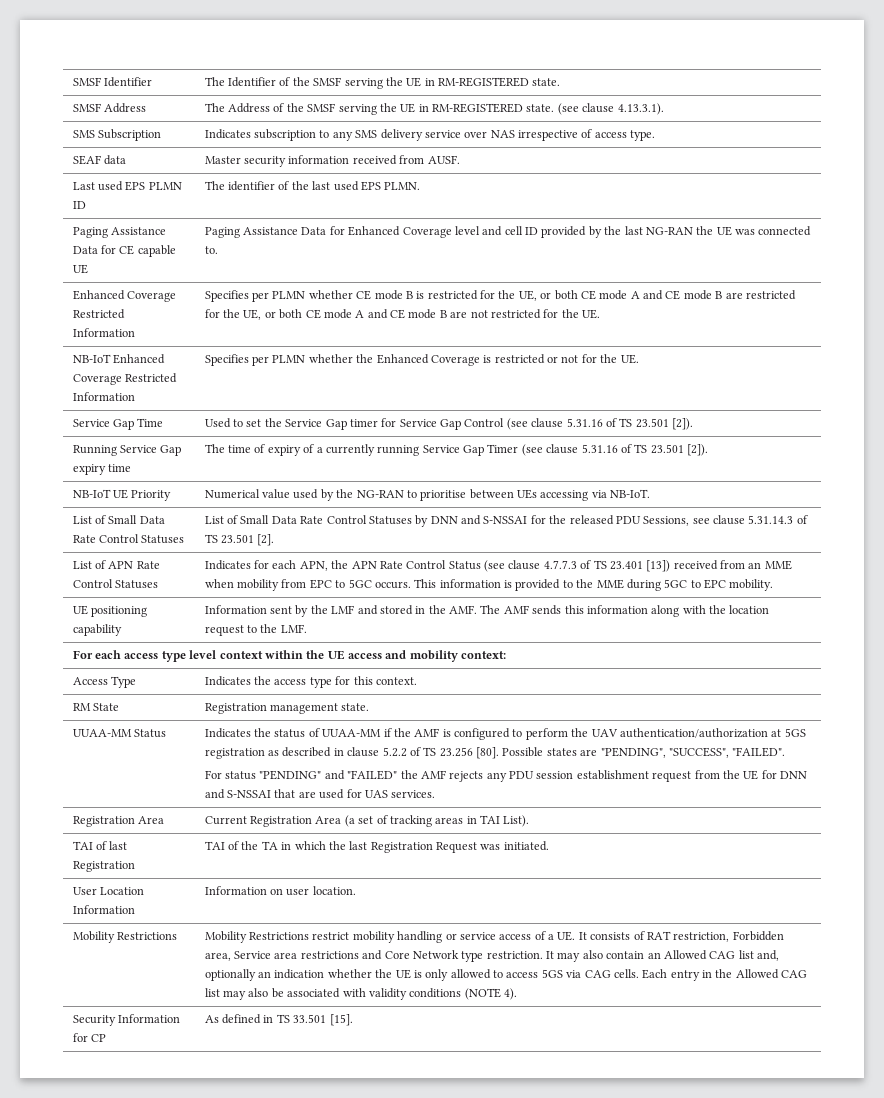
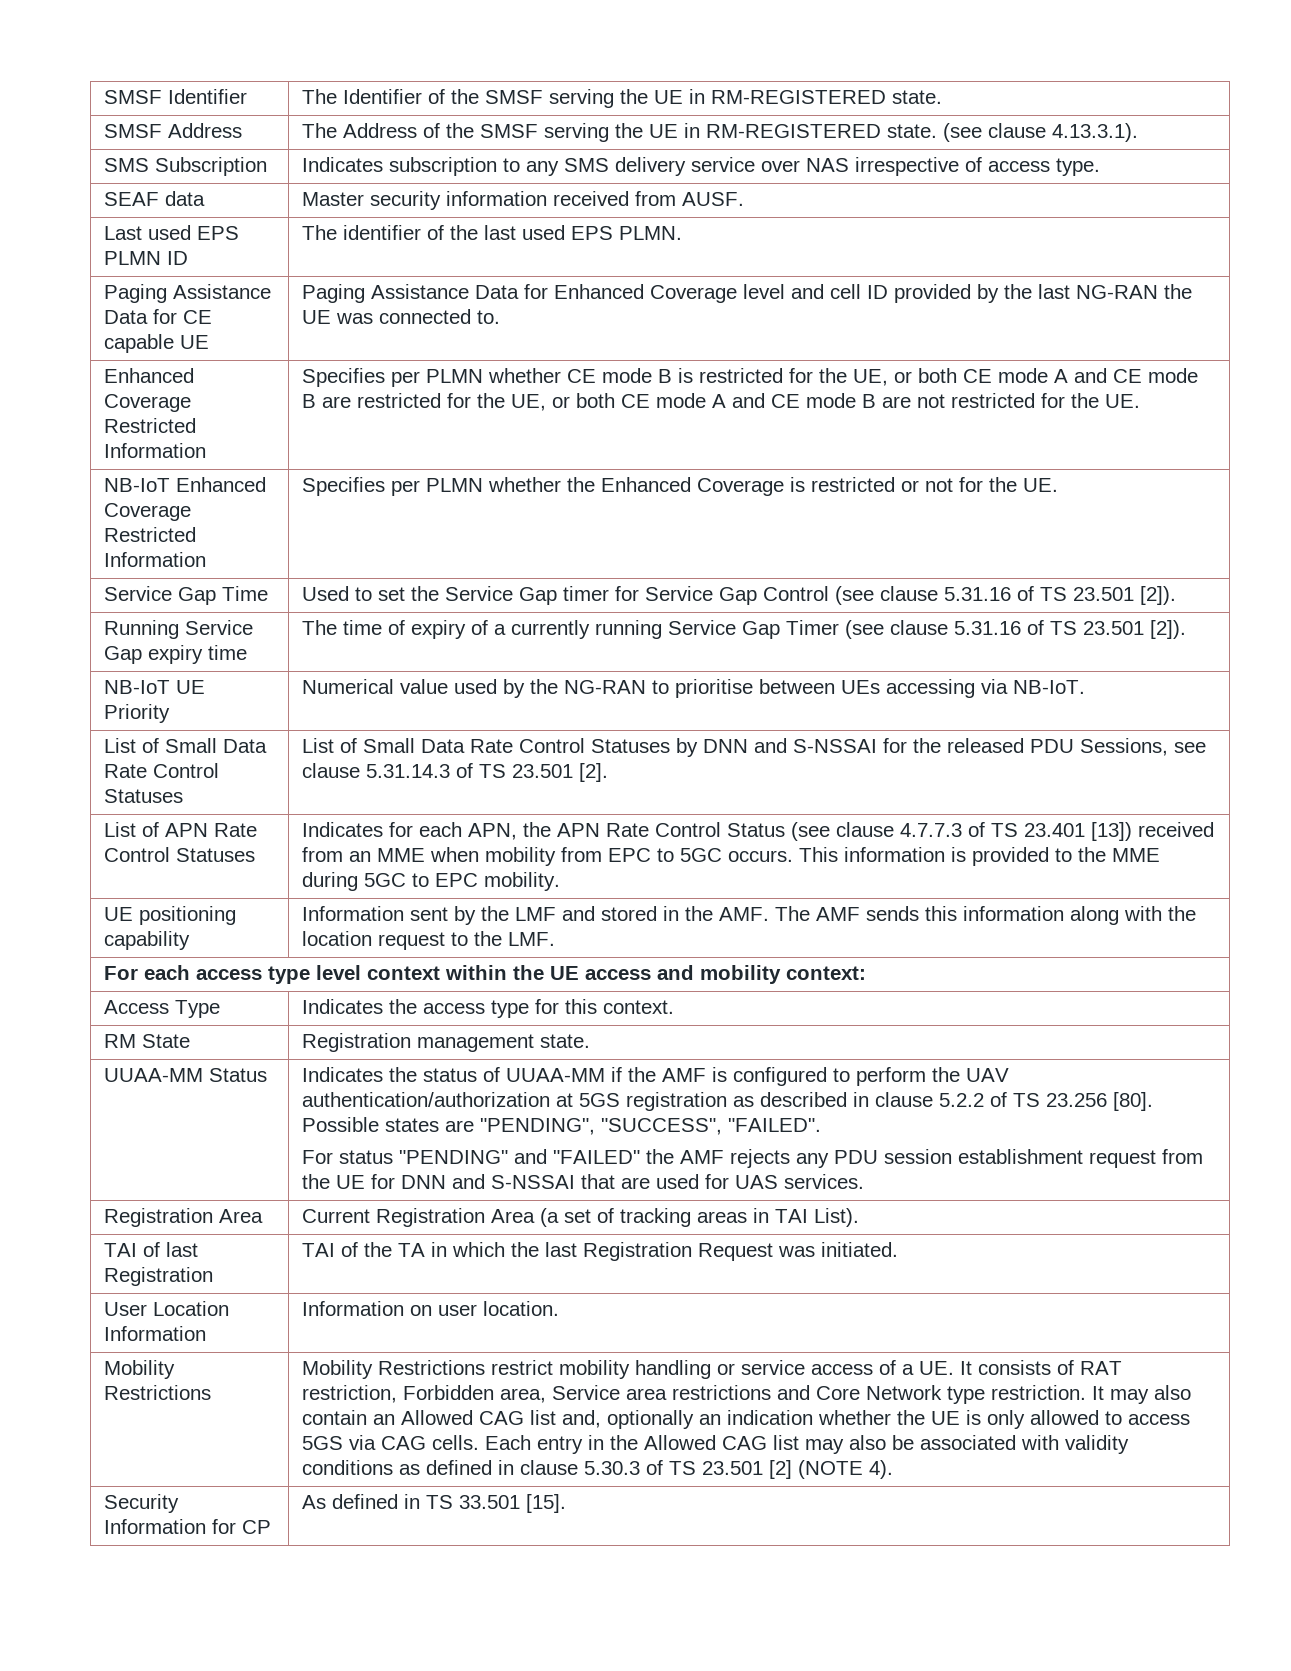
(462, 993) none -> [398,1460,792,1479] as defined in clause 5.30.3 of TS 23.501 [2]

